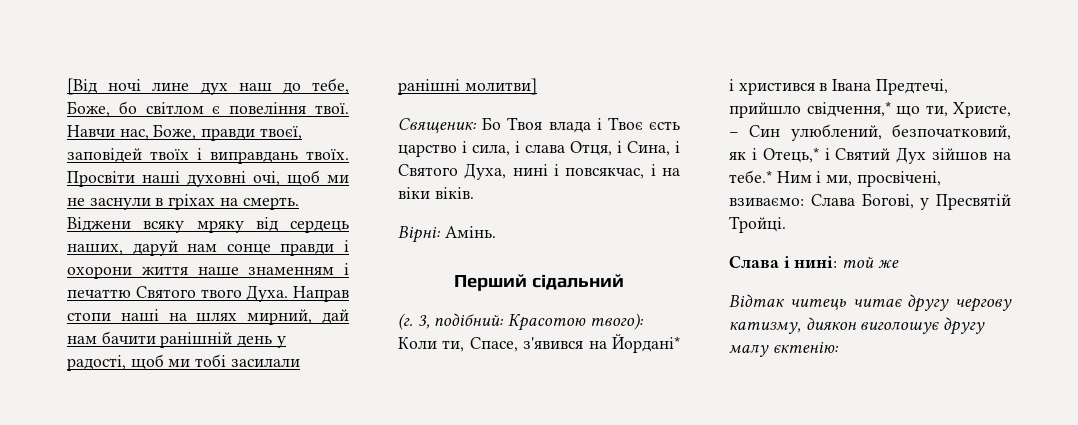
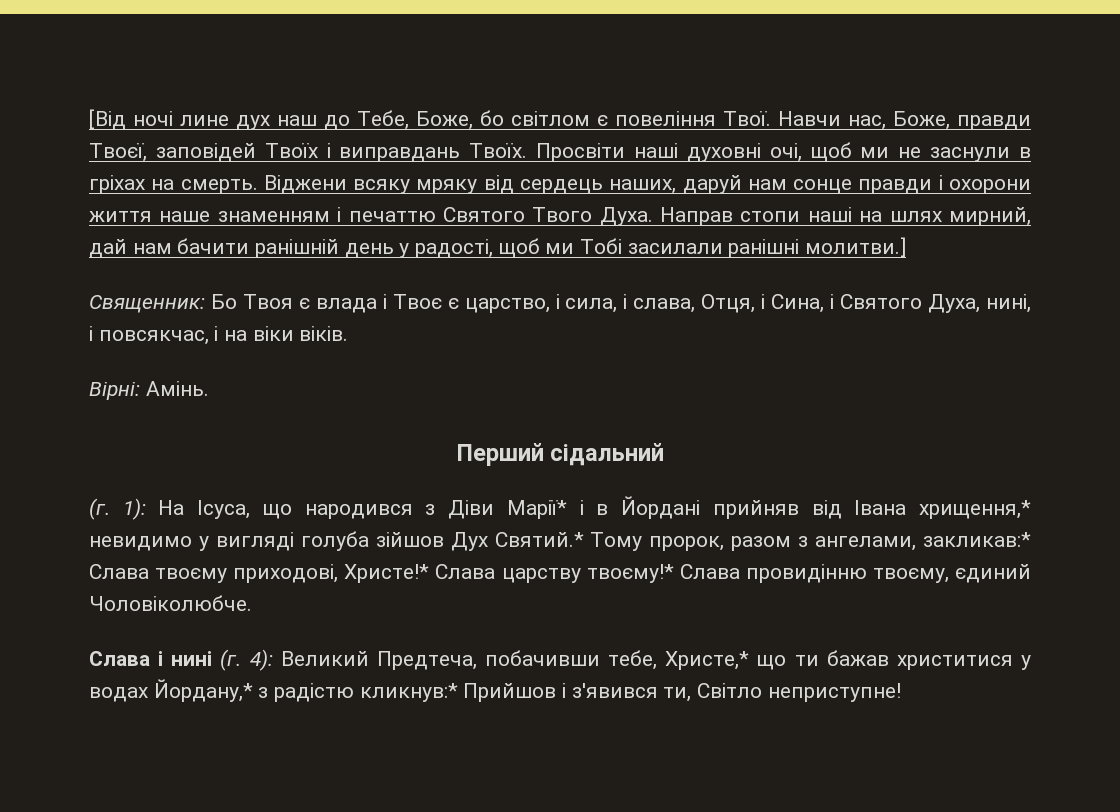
[311,78,349,94] тебе, -> [357,110,409,130] Тебе,
[315,103,349,114] твої. -> [723,111,771,126] Твої.
[259,126,302,140] [67,148,189,163] твоєї, заповідей твоїх -> [89,143,318,162] Твоєї, заповідей Твоїх
[306,149,349,160] твоїх. -> [469,143,528,158] Твоїх.
[200,289,242,298] твого -> [532,207,593,222] Твого
[195,354,227,367] тобі -> [580,238,623,254] Тобі
[464,78,537,95] [398,118,477,133] молитви] // Священик: -> [805,237,907,257] [89,295,205,313] молитви.] // Священник:
(543, 123) none -> [298,298,310,309] є
[649,121,680,130] [398,144,457,157] єсть царство -> [447,298,550,313] є царство,
[525,144,565,153] слава -> [633,298,696,313] слава,
[512,164,548,176] нині -> [985,294,1031,313] нині,
[417,313,644,331] [398,334,680,353] [729,79,948,95] [729,101,1011,118] [729,124,1011,141] [729,147,1011,164] [729,170,941,187] [729,193,1011,210] [729,216,786,233] [729,256,899,268] [729,294,1012,312] [729,317,986,335] [729,342,839,357] 3, подібний: Красотою твого): Коли ти, Спасе, з'явився на Йордані* і христився в Івана Предтечі, прийшло свідчення,* що ти, Христе, – Син улюблений, безпочатковий, як і Отець,* і Святий Дух зійшов на тебе.* Ним і ми, просвічені, взиваємо: Слава Богові, у Пресвятій Тройці. // Слава і нині: той же // Відтак читець читає другу чергову катизму, диякон виголошує другу малу єктенію: -> [122,496,1031,520] [89,531,1031,551] [89,564,1031,583] [89,595,252,611] [89,649,1031,671] [89,679,901,702] 1): На Ісуса, що народився з Діви Марії* і в Йордані прийняв від Івана хрищення,* невидимо у вигляді голуба зійшов Дух Святий.* Тому пророк, разом з ангелами, закликав:* Слава твоєму приходові, Христе!* Слава царству твоєму!* Слава провидінню твоєму, єдиний Чоловіколюбче. // Слава і нині (г. 4): Великий Предтеча, побачивши тебе, Христе,* що ти бажав христитися у водах Йордану,* з радістю кликнув:* Прийшов і з'явився ти, Світло неприступне!

